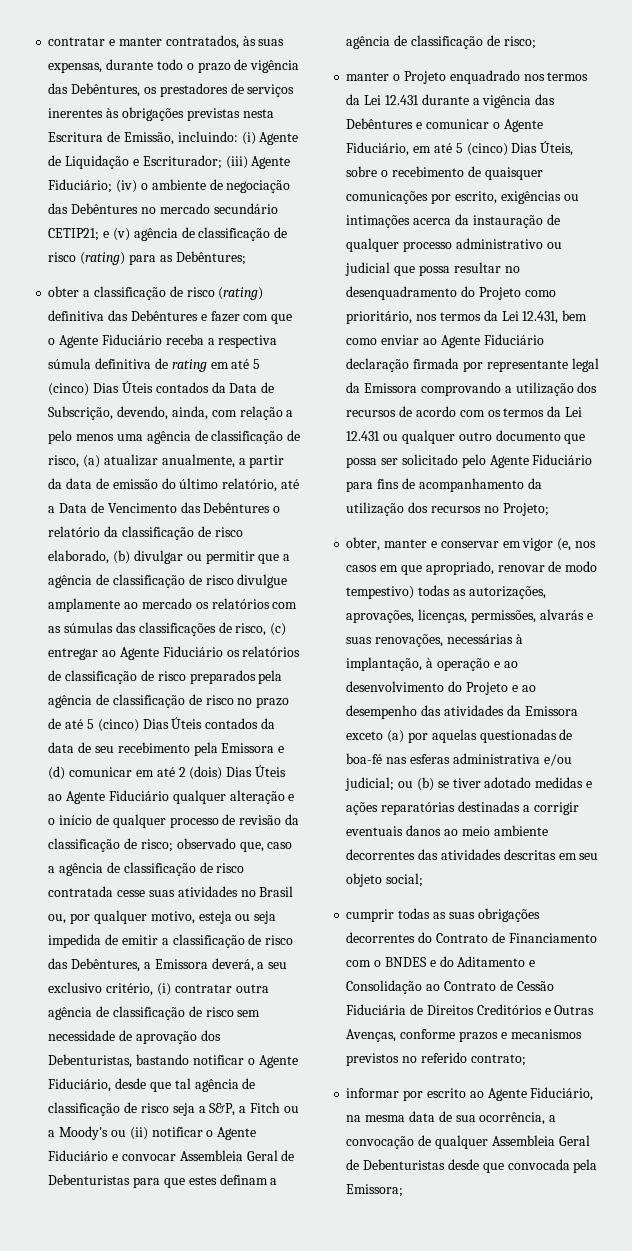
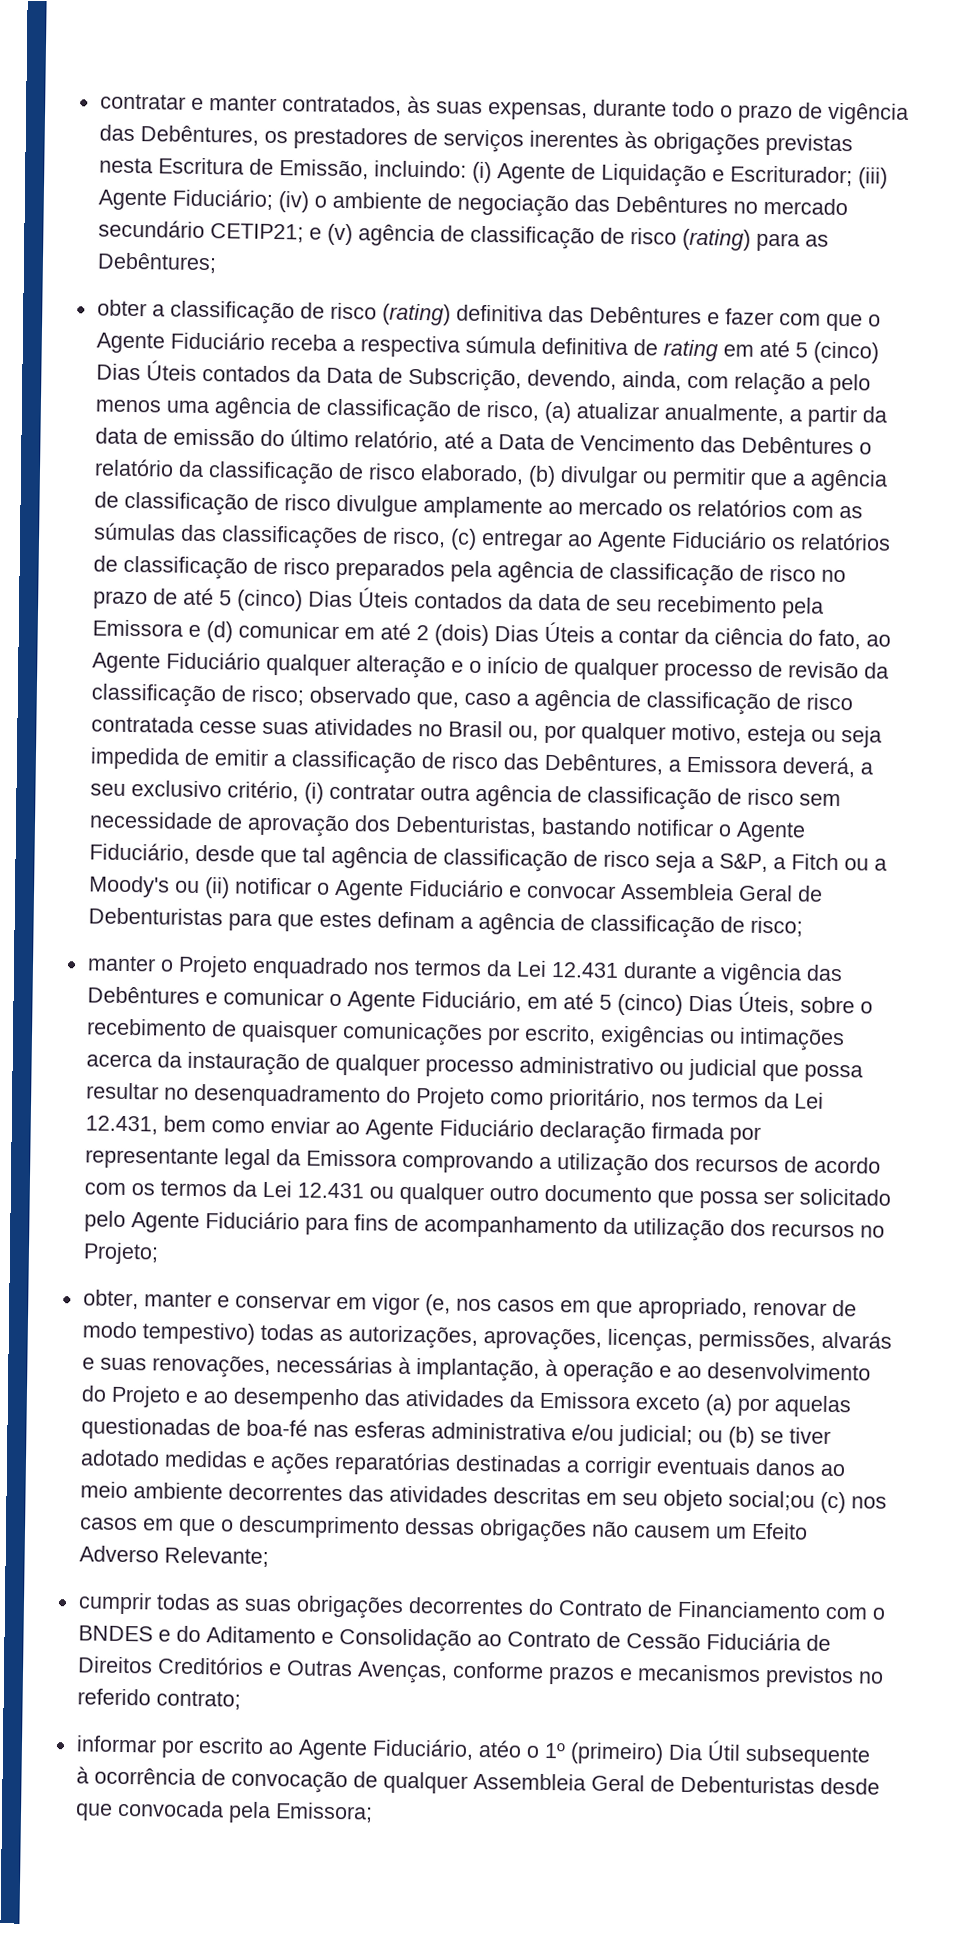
(286, 771) none -> [599,627,861,650] a contar da ciência do fato,
[386,873,424,887] social; -> [727,1490,887,1514] [79,1515,808,1543] [78,1545,269,1568] social;ou (c) nos casos em que o descumprimento dessas obrigações não causem um Efeito Adverso Relevante;
[346,1111,557,1125] na mesma data de sua ocorrência, a -> [477,1740,871,1768] [75,1766,226,1786] atéo o 1º (primeiro) Dia Útil subsequente à ocorrência de

